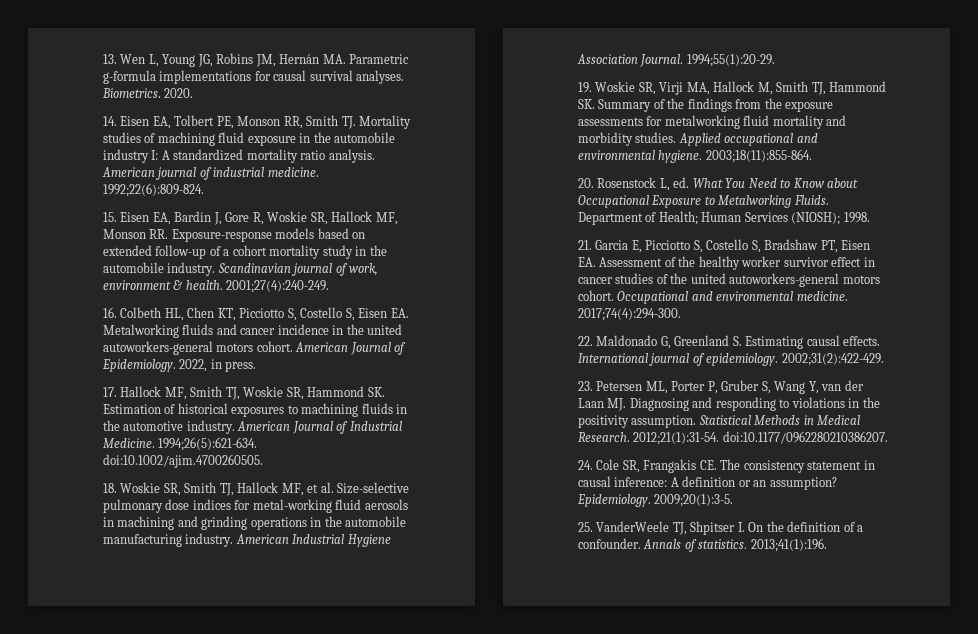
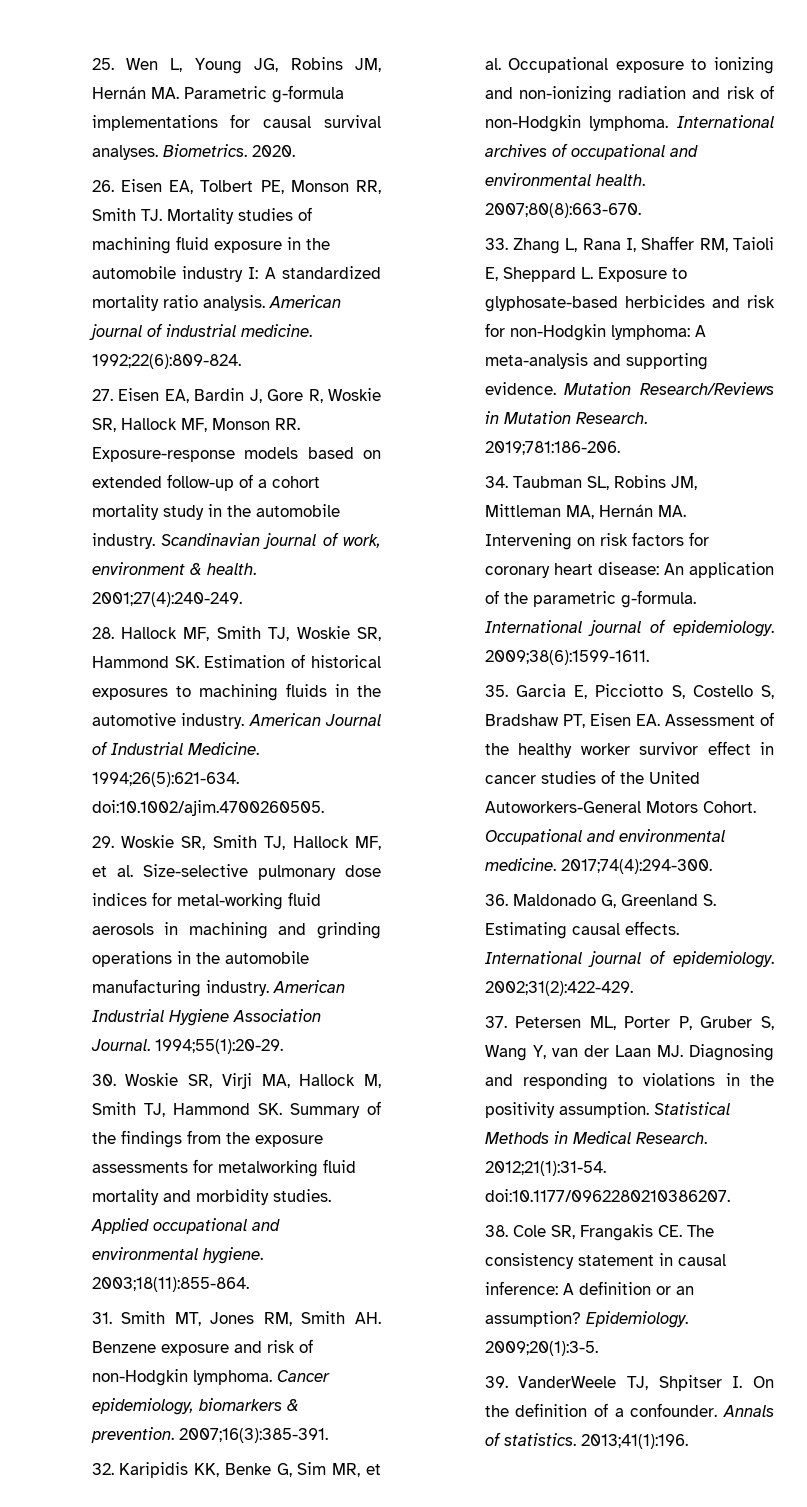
[102,54,117,64] 13. -> [91,58,114,70] 25.
[102,116,117,126] 14. -> [91,180,114,192] 26.
[102,212,117,222] 15. -> [91,389,113,401] 27.
[102,307,409,321] [102,324,403,338] [102,341,407,355] [101,359,257,372] [102,387,117,397] 16. Colbeth HL, Chen KT, Picciotto S, Costello S, Eisen EA. Metalworking fluids and cancer incidence in the united autoworkers-general motors cohort. American Journal of Epidemiology. 2022, in press. // 17. -> [91,627,114,639] 28.
[102,483,117,493] 18. -> [91,836,114,848] 29.
[577,82,592,93] 19. -> [91,1074,116,1086] 30.
[577,177,859,191] [577,195,829,208] [577,211,870,225] [577,240,592,250] 20. Rosenstock L, ed. What You Need to Know about Occupational Exposure to Metalworking Fluids. Department of Health; Human Services (NIOSH); 1998. // 21. -> [91,1311,381,1326] [91,1339,313,1356] [91,1369,330,1386] [91,1398,299,1415] [90,1427,328,1443] [91,1462,381,1478] [484,57,774,74] [484,85,774,103] [484,115,774,132] [484,143,698,160] [484,173,645,186] [484,203,641,218] [484,236,774,254] [484,267,687,282] [484,295,775,312] [484,323,706,341] [484,353,708,370] [484,382,774,395] [484,411,647,424] [484,441,620,455] [484,475,697,490] [484,504,686,519] [484,532,709,550] [484,562,774,578] [484,590,696,608] [484,619,774,637] [484,650,649,665] [484,685,508,697] 31. Smith MT, Jones RM, Smith AH. Benzene exposure and risk of non-Hodgkin lymphoma. Cancer epidemiology, biomarkers & prevention. 2007;16(3):385-391. // 32. Karipidis KK, Benke G, Sim MR, et al. Occupational exposure to ionizing and non-ionizing radiation and risk of non-Hodgkin lymphoma. International archives of occupational and environmental health. 2007;80(8):663-670. // 33. Zhang L, Rana I, Shaffer RM, Taioli E, Sheppard L. Exposure to glyphosate-based herbicides and risk for non-Hodgkin lymphoma: A meta-analysis and supporting evidence. Mutation Research/Reviews in Mutation Research. 2019;781:186-206. // 34. Taubman SL, Robins JM, Mittleman MA, Hernán MA. Intervening on risk factors for coronary heart disease: An application of the parametric g-formula. International journal of epidemiology. 2009;38(6):1599-1611. // 35.
[690,273,880,287] [577,290,614,301] united autoworkers-general motors cohort. -> [648,771,700,784] [484,801,756,813] United Autoworkers-General Motors Cohort.
[577,336,593,346] 22. -> [484,894,508,906] 36.
[577,381,593,391] 23. -> [484,1016,507,1028] 37.
[577,460,593,470] 24. -> [484,1225,508,1237] 38.
[577,522,593,532] 25. -> [484,1376,508,1388] 39.

